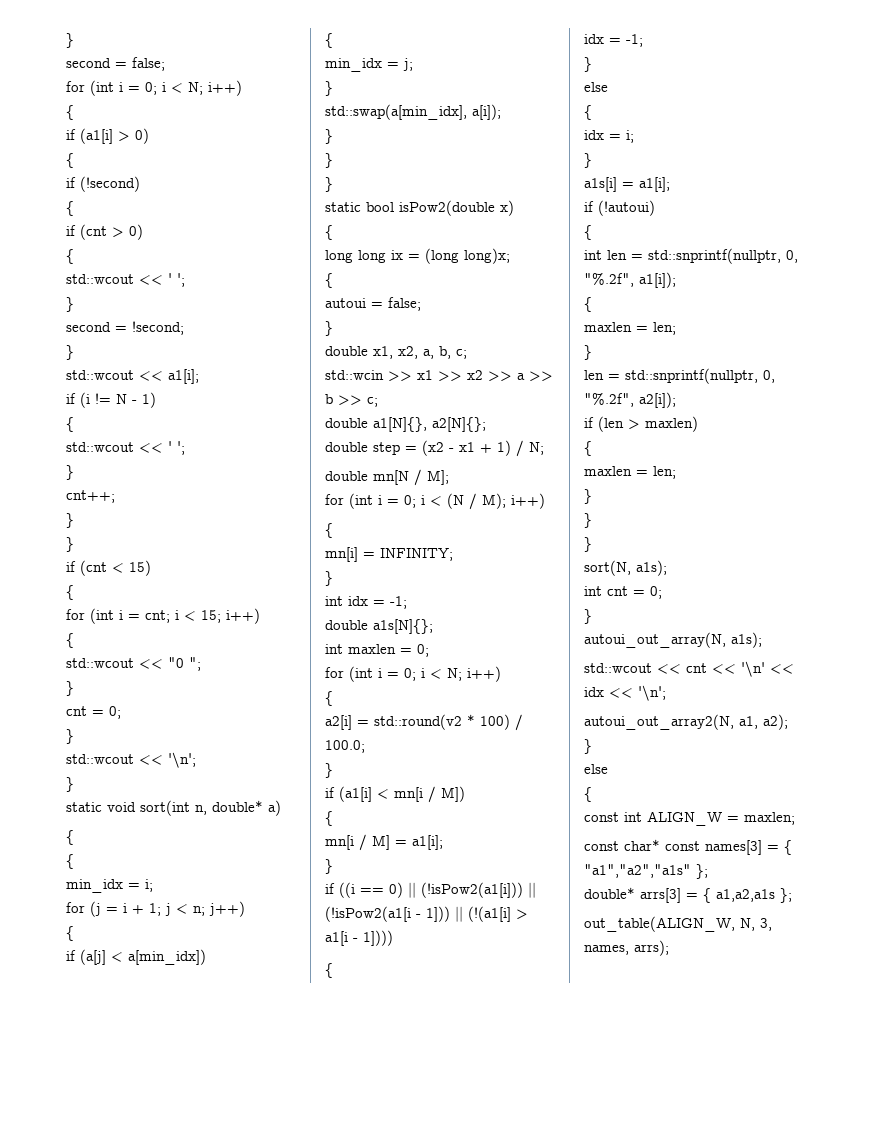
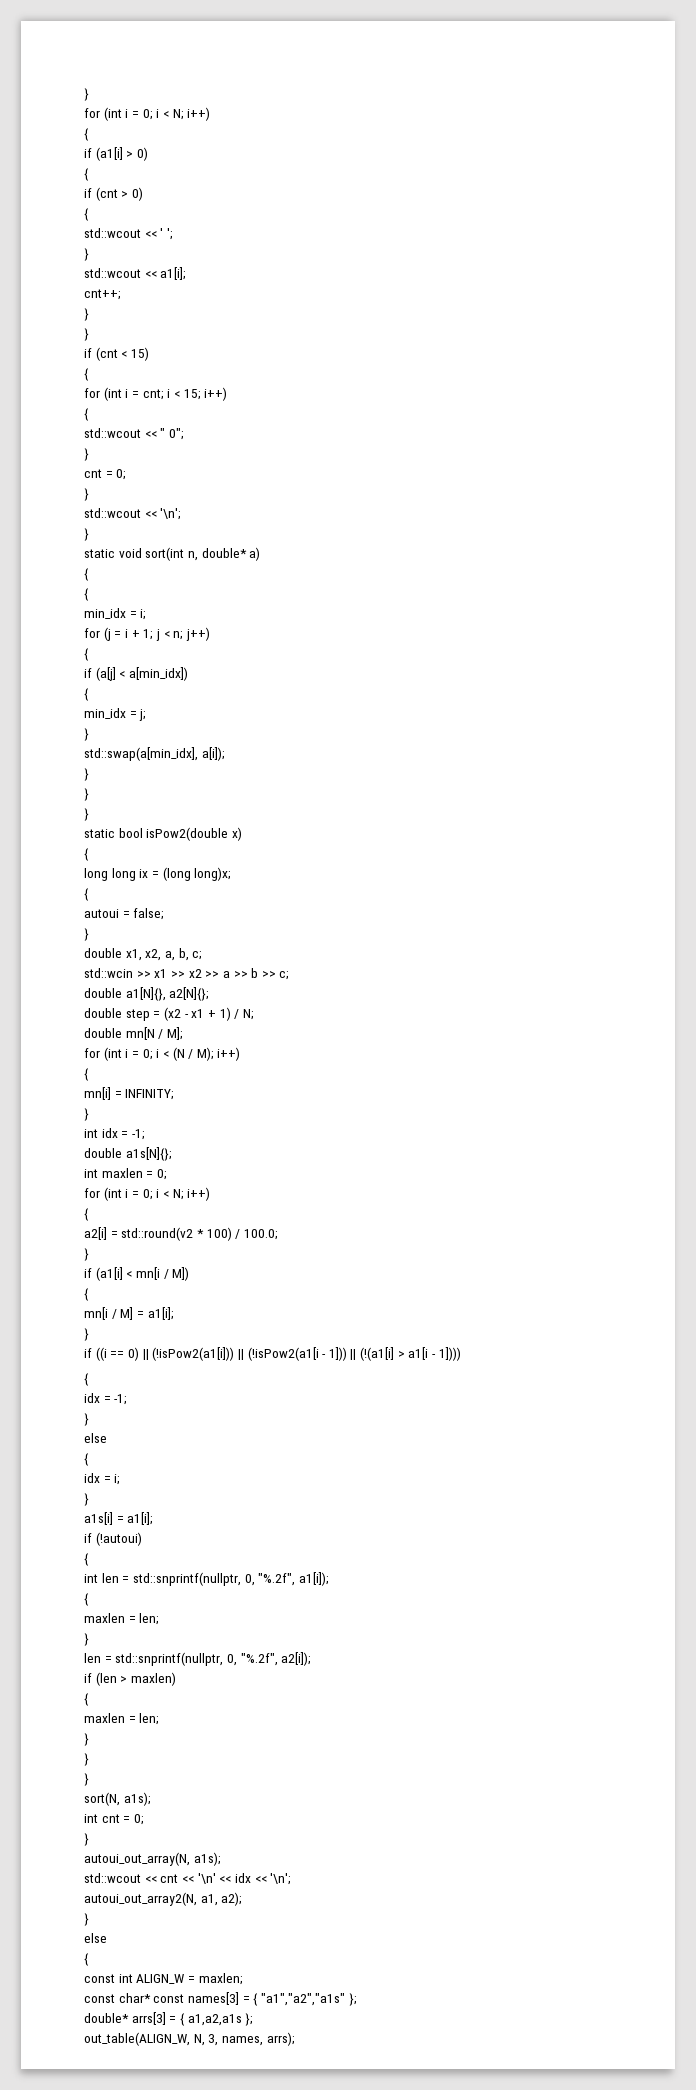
[66,33,74,48] [66,57,165,71] } // second = false; -> [84,88,89,101] }
[66,176,140,192] [66,201,74,216] // if (!second) // { -> (89, 174) none
[66,321,184,335] [66,345,74,360] // second = !second; // } -> (89, 254) none
[66,392,156,408] [66,417,74,432] [66,441,185,455] [66,465,74,480] // if (i != N - 1) // { // std::wcout << ' '; // } -> (187, 273) none
[168,657,201,671] "0 "; -> [160,428,184,440] " 0";

